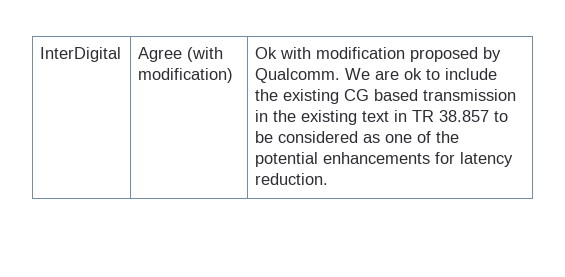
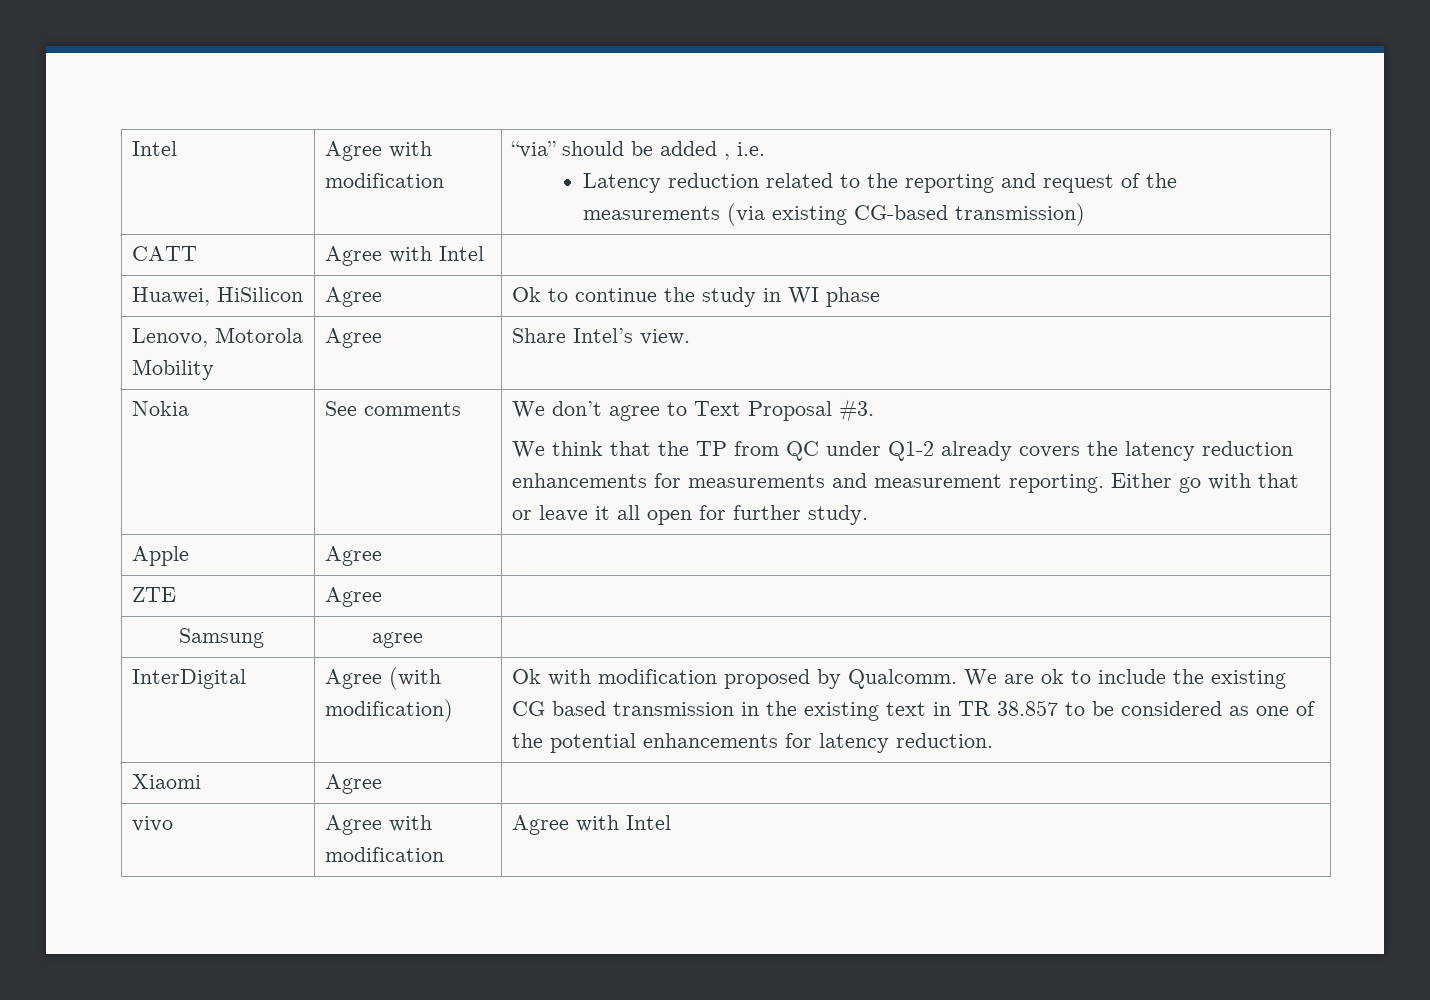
(40, 54) none -> [131,141,177,156] [324,141,432,161] [324,173,444,188] [510,141,765,160] [583,173,1178,193] [583,203,1086,226] [131,246,197,261] [324,246,484,266] [131,287,303,306] [324,287,382,307] [511,287,880,307] [131,327,303,347] [131,359,214,380] [324,328,382,348] [511,328,690,345] [131,401,189,416] [324,401,461,416] [511,399,874,422] [511,441,1293,461] [511,473,1299,493] [511,505,868,525] [131,546,189,566] [324,546,382,566] [131,587,176,602] [324,587,382,607] [179,628,265,648] [372,632,424,648] Intel | Agree with modification | “via” should be added , i.e. // Latency reduction related to the reporting and request of the measurements (via existing CG-based transmission) // CATT | Agree with Intel | // Huawei, HiSilicon | Agree | Ok to continue the study in WI phase // Lenovo, Motorola Mobility | Agree | Share Intel’s view. // Nokia | See comments | We don’t agree to Text Proposal #3. // We think that the TP from QC under Q1-2 already covers the latency reduction enhancements for measurements and measurement reporting. Either go with that or leave it all open for further study. // Apple | Agree | // ZTE | Agree | // Samsung | agree | //
(329, 179) none -> [131,774,201,789] [324,774,382,794] [131,816,173,832] [324,815,432,835] [324,847,444,862] [511,815,671,835] // Xiaomi | Agree | // vivo | Agree with modification | Agree with Intel

